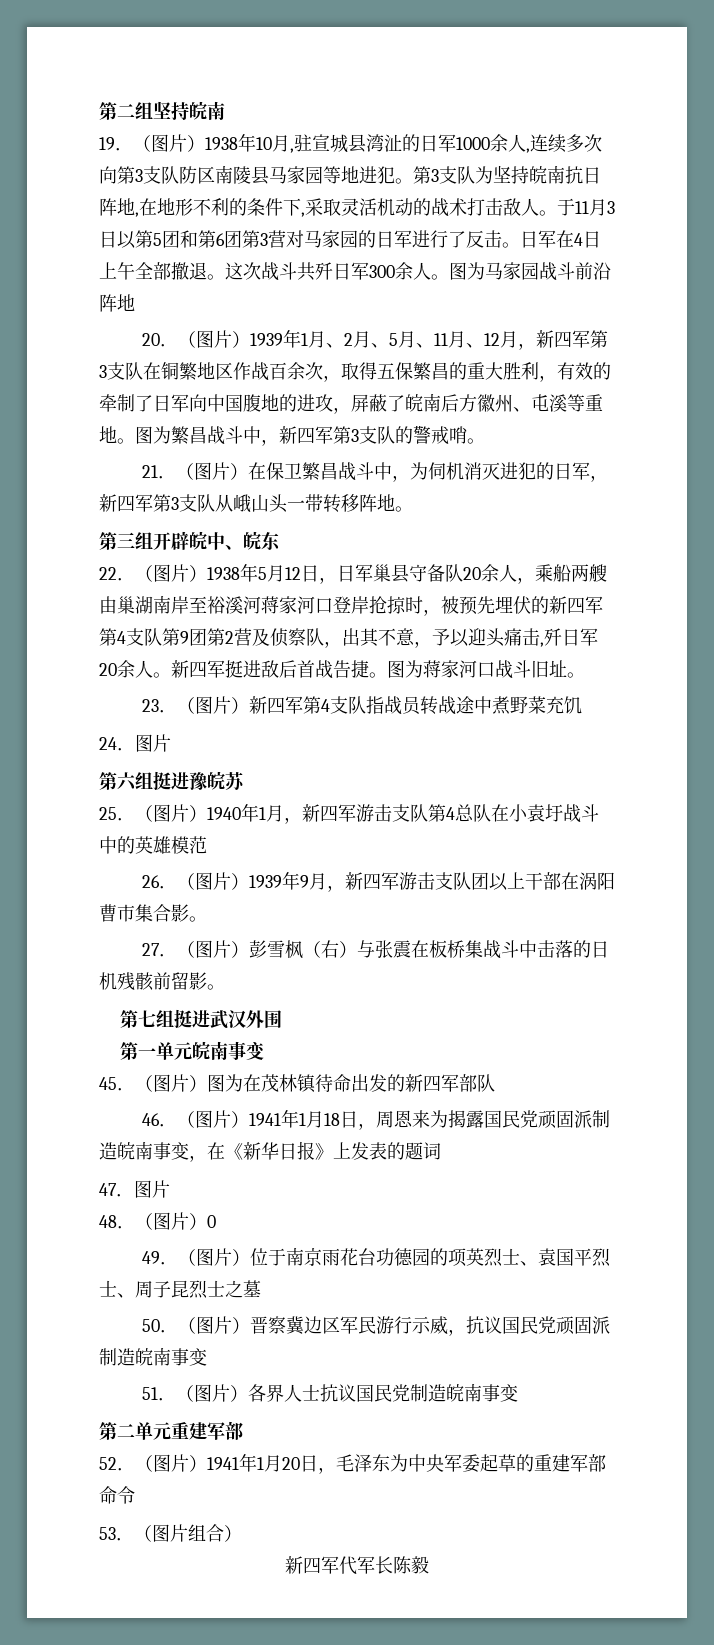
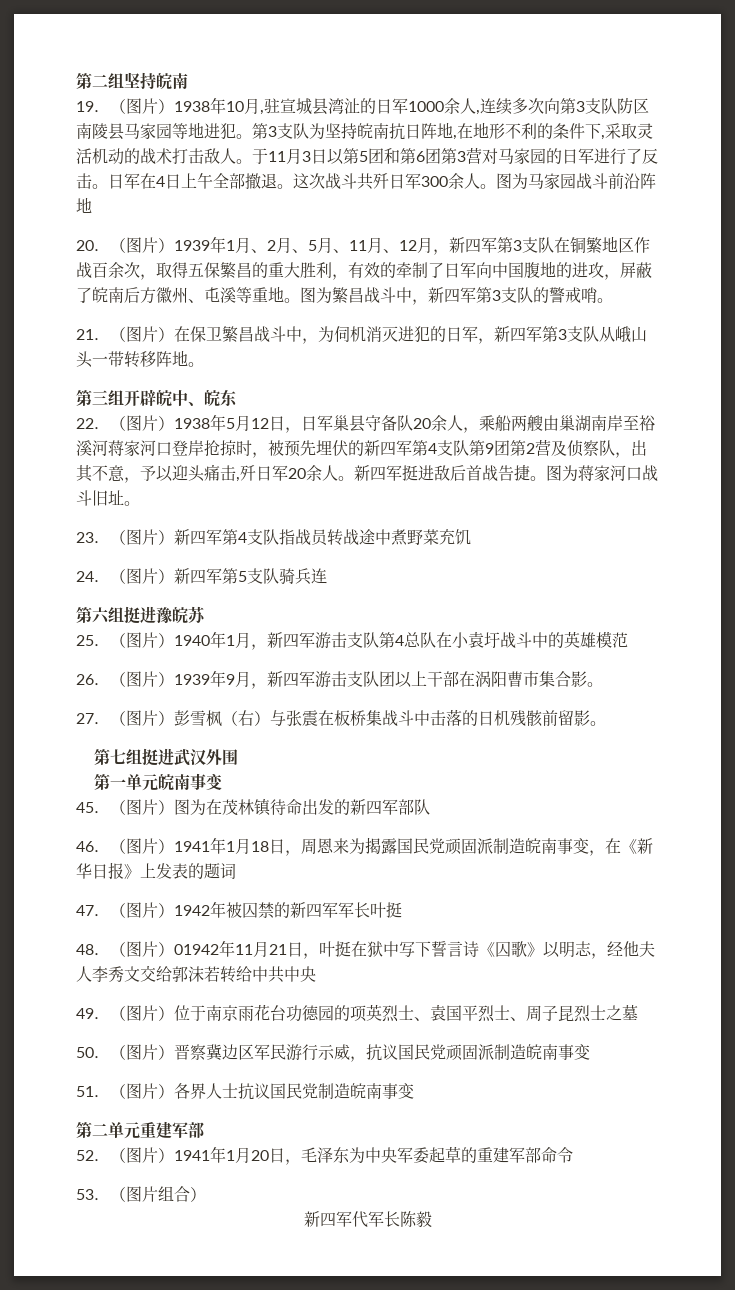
[135,734,171,752] 图片 -> [110,568,327,585] （图片）新四军第5支队骑兵连
[134,1180,170,1198] [99,1212,216,1230] 图片 // 48．（图片）0 -> [110,901,402,919] [76,940,655,959] [76,965,316,983] （图片）1942年被囚禁的新四军军长叶挺 // 48．（图片）01942年11月21日，叶挺在狱中写下誓言诗《囚歌》以明志，经他夫人李秀文交给郭沫若转给中共中央

